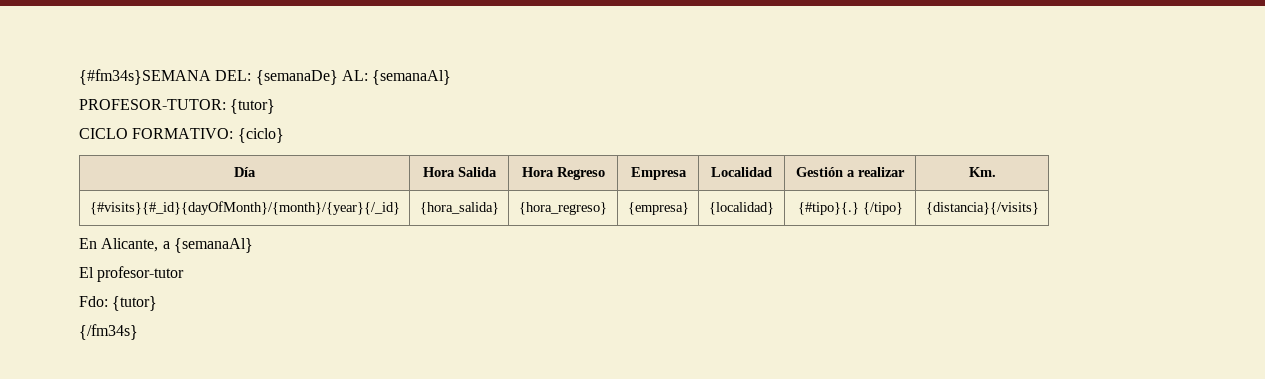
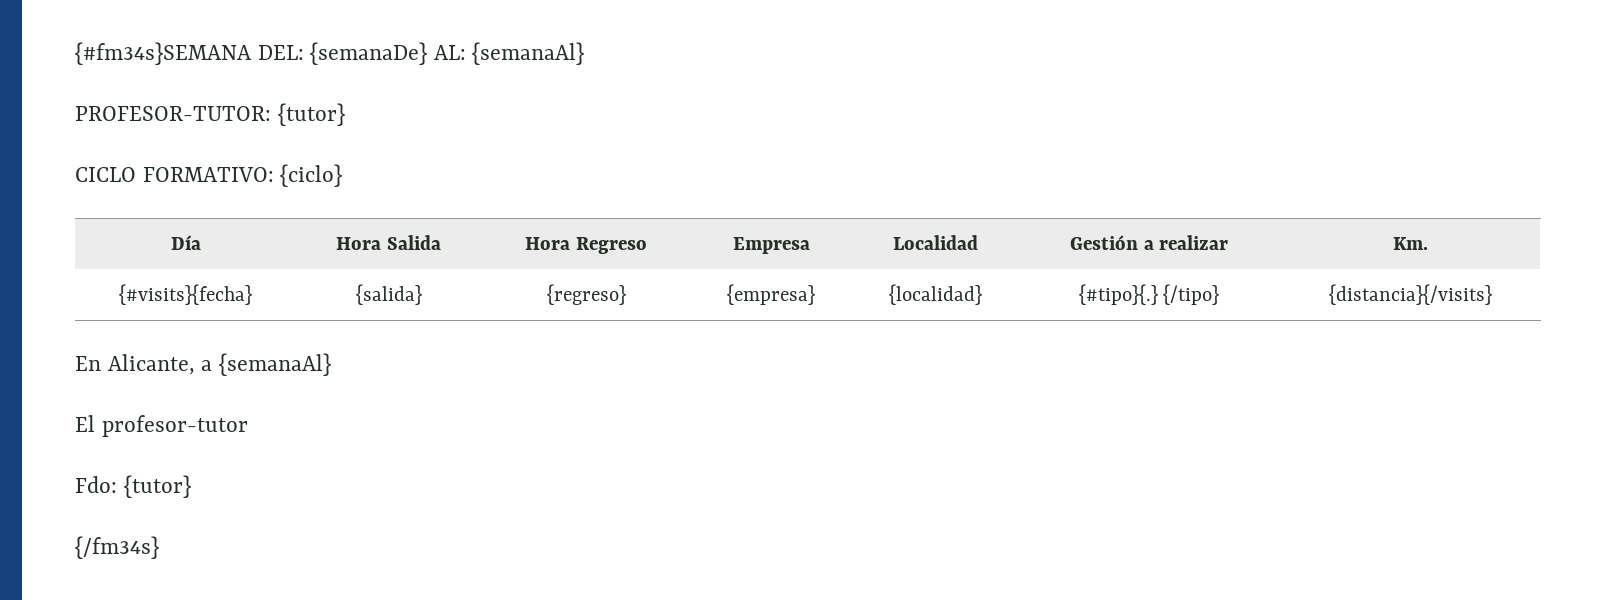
[89,201,400,215] [419,202,499,215] [519,202,607,215] {#visits}{#_id}{dayOfMonth}/{month}/{year}{/_id} | {hora_salida} | {hora_regreso} -> [119,284,252,305] [355,284,422,305] [546,284,626,305] {#visits}{fecha} | {salida} | {regreso}

